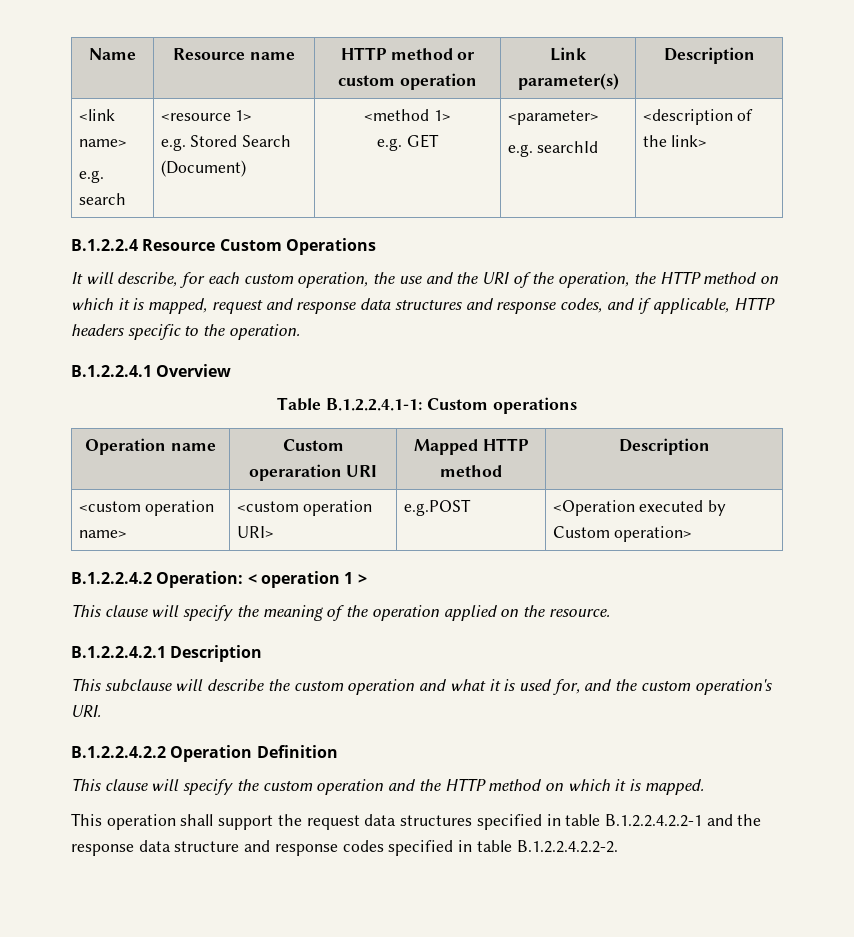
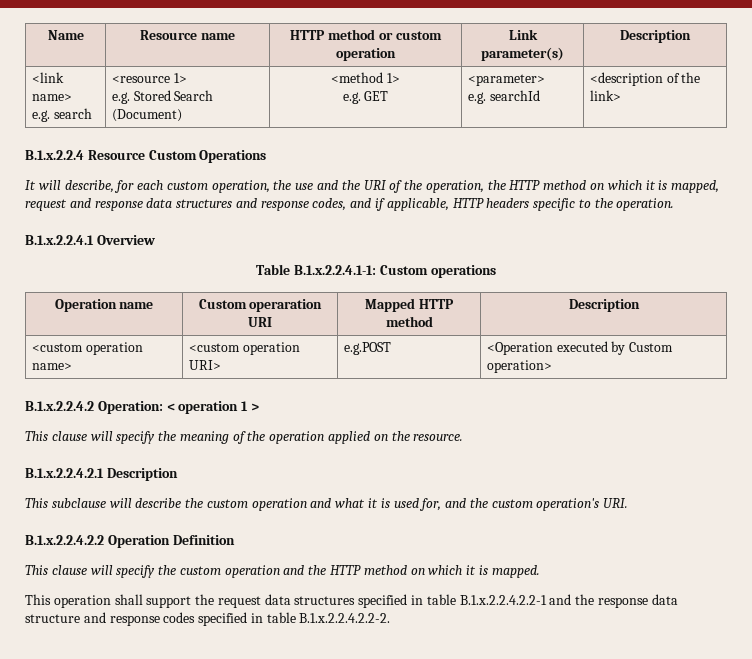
[71,239,138,251] B.1.2.2.4 -> [25,150,84,160] B.1.x.2.2.4
[71,365,152,377] B.1.2.2.4.1 -> [25,235,94,245] B.1.x.2.2.4.1
[326,398,423,411] B.1.2.2.4.1-1: -> [294,265,377,275] B.1.x.2.2.4.1-1:
[71,572,152,584] B.1.2.2.4.2 -> [25,401,94,411] B.1.x.2.2.4.2
[71,646,166,658] B.1.2.2.4.2.1 -> [25,468,104,478] B.1.x.2.2.4.2.1
[71,746,166,758] B.1.2.2.4.2.2 -> [25,535,104,545] B.1.x.2.2.4.2.2
[604,814,702,827] B.1.2.2.4.2.2-1 -> [459,595,547,605] B.1.x.2.2.4.2.2-1
[516,840,618,853] B.1.2.2.4.2.2-2. -> [299,613,391,623] B.1.x.2.2.4.2.2-2.

